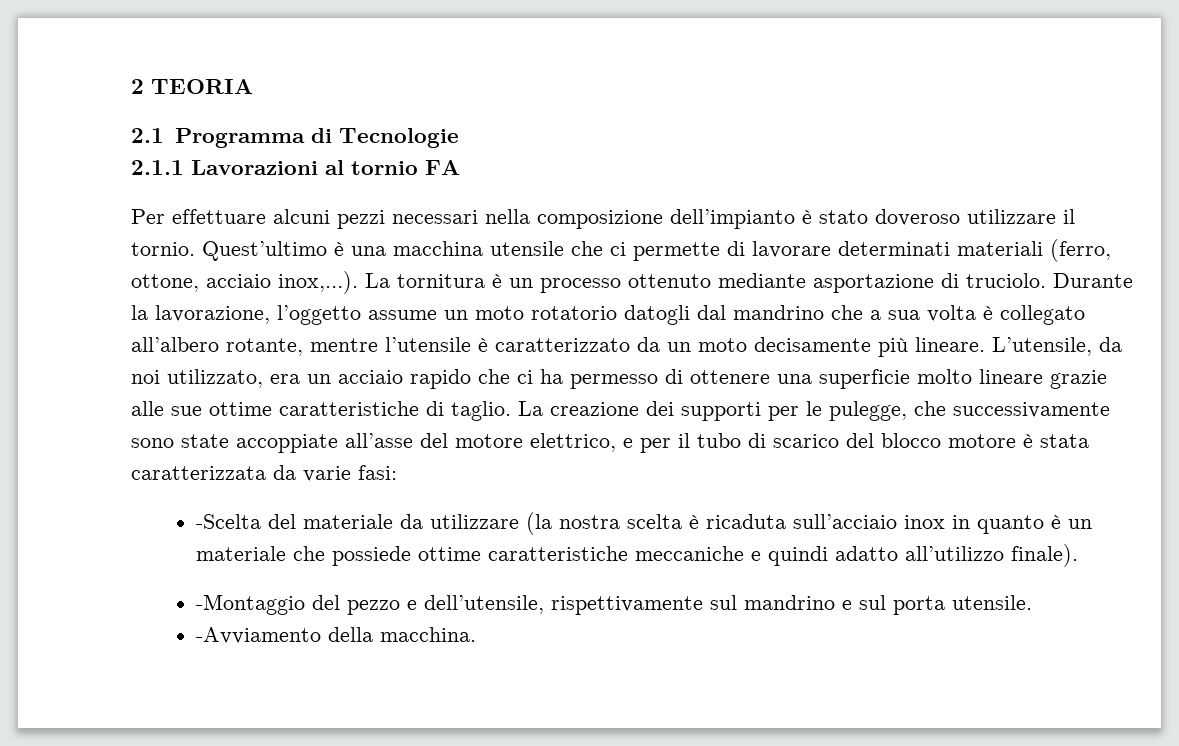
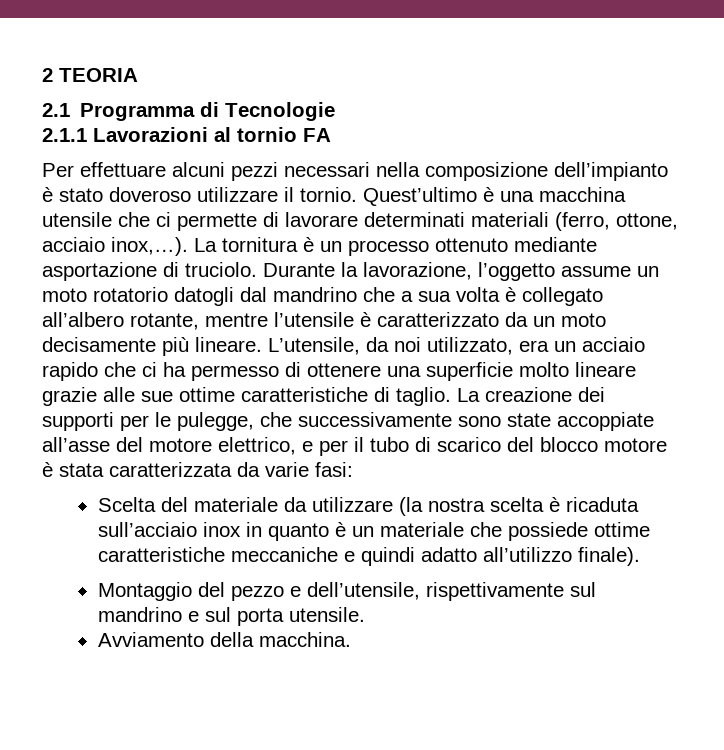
[196,514,262,529] -Scelta -> [97,497,156,512] Scelta
[196,594,306,615] -Montaggio -> [97,582,192,601] Montaggio
[196,627,322,644] -Avviamento -> [97,632,204,647] Avviamento

